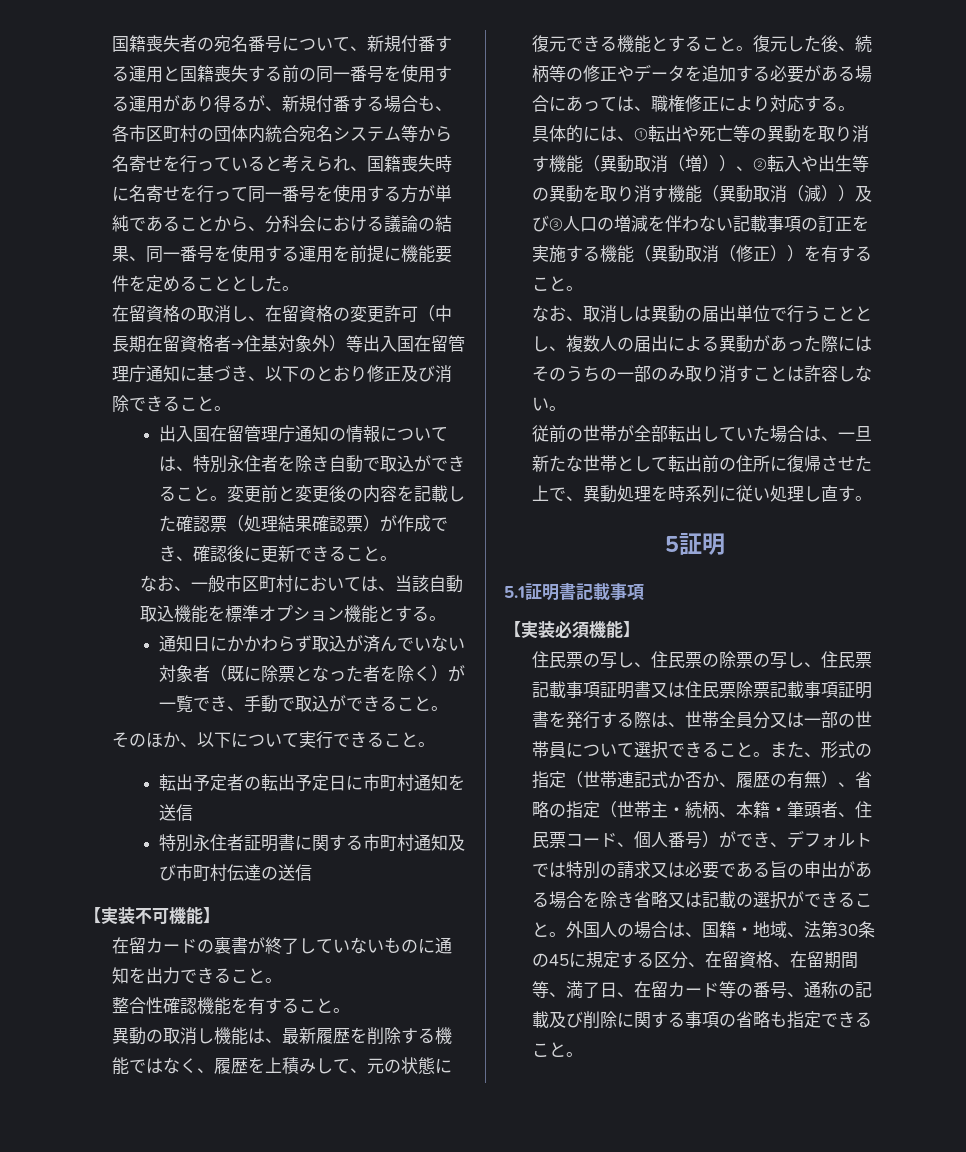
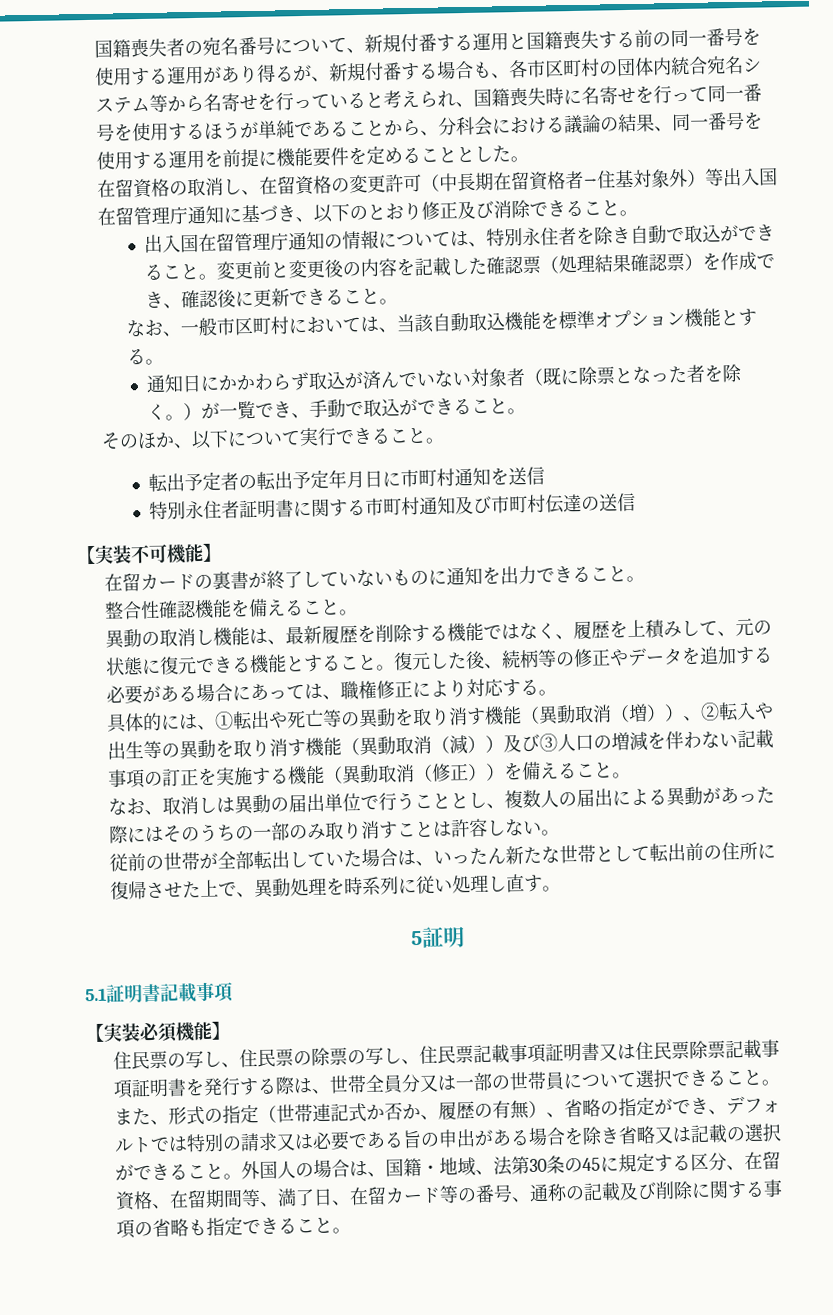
[401,185,419,203] 方 -> [203,121,241,140] ほう
[379,515,397,532] が -> [702,252,722,271] を
(431, 673) none -> [165,414,185,421] 。
(329, 782) none -> [328,469,366,489] 年月
[248,997,283,1015] 有す -> [247,598,286,618] 備え
[821,245,856,263] 有す -> [520,761,559,781] 備え
[838,426,873,441] 一旦 -> [432,847,506,866] いったん
[600,801,873,819] [532,831,720,849] （世帯主・続柄、本籍・筆頭者、住民票コード、個人番号） -> (655, 1106) none

